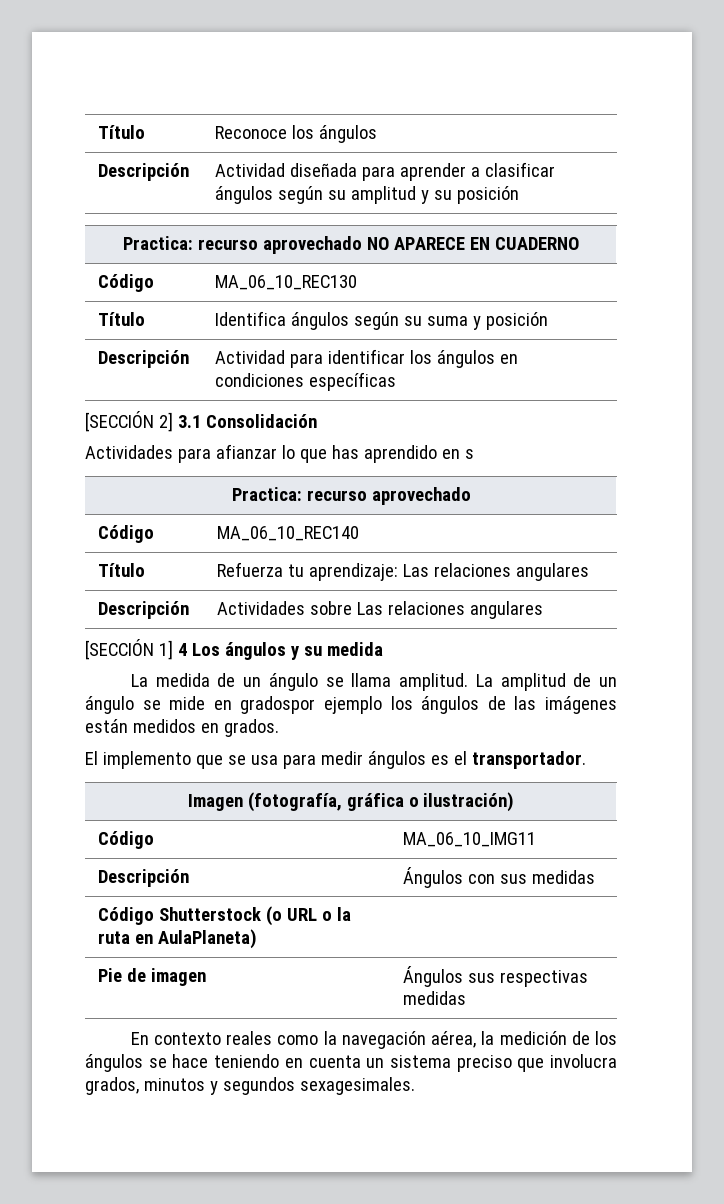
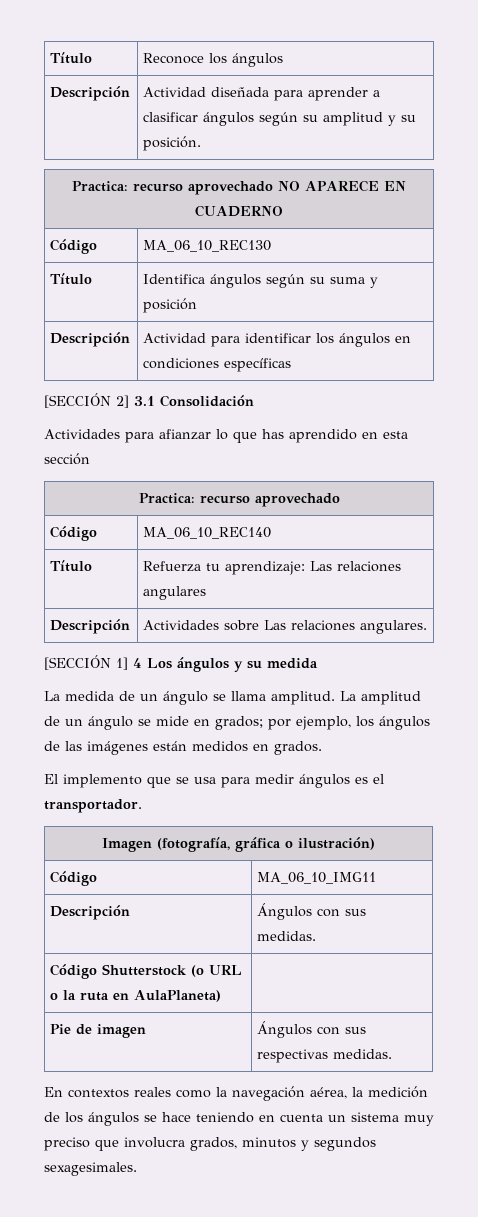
[456,186,519,204] posición -> [143,136,202,151] posición.
[464,449,474,459] s -> [383,431,408,439] [44,453,90,465] esta sección
[469,601,543,619] angulares -> [360,620,428,634] angulares.
[240,696,382,714] gradospor ejemplo -> [215,716,351,730] grados; por ejemplo,
[531,870,595,884] medidas -> [257,931,317,941] medidas.
(463, 976) none -> [317,1026,341,1035] con
[402,991,466,1005] medidas -> [333,1049,393,1059] medidas.
[153,1032,221,1045] contexto -> [68,1089,129,1098] contextos
(451, 1061) none -> [404,1115,434,1126] muy

